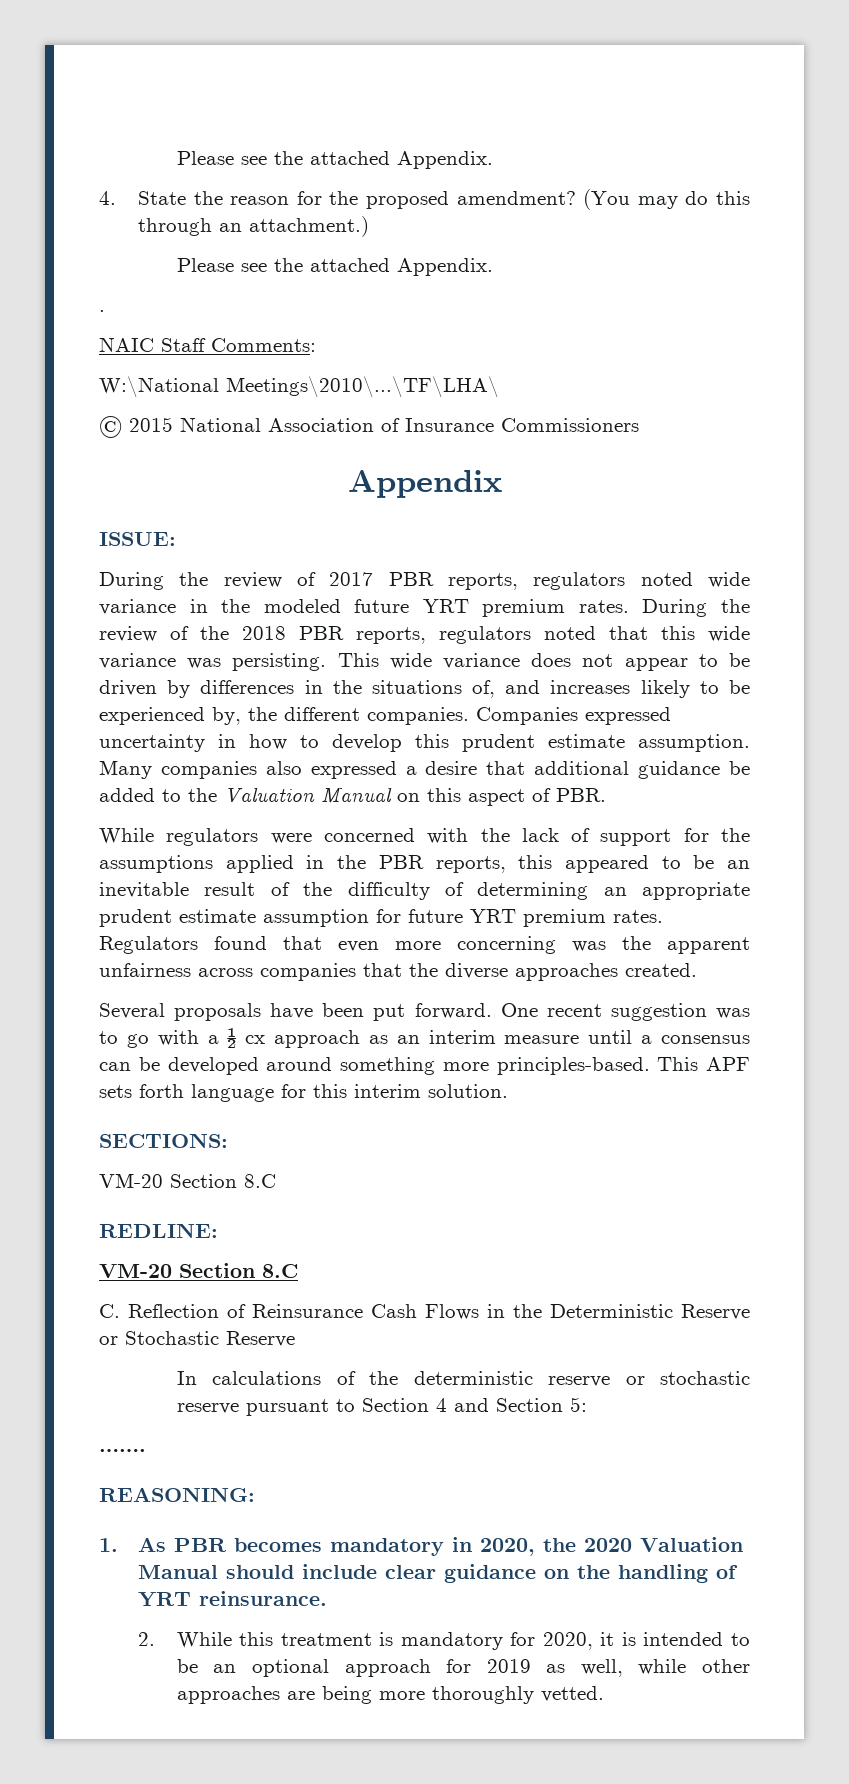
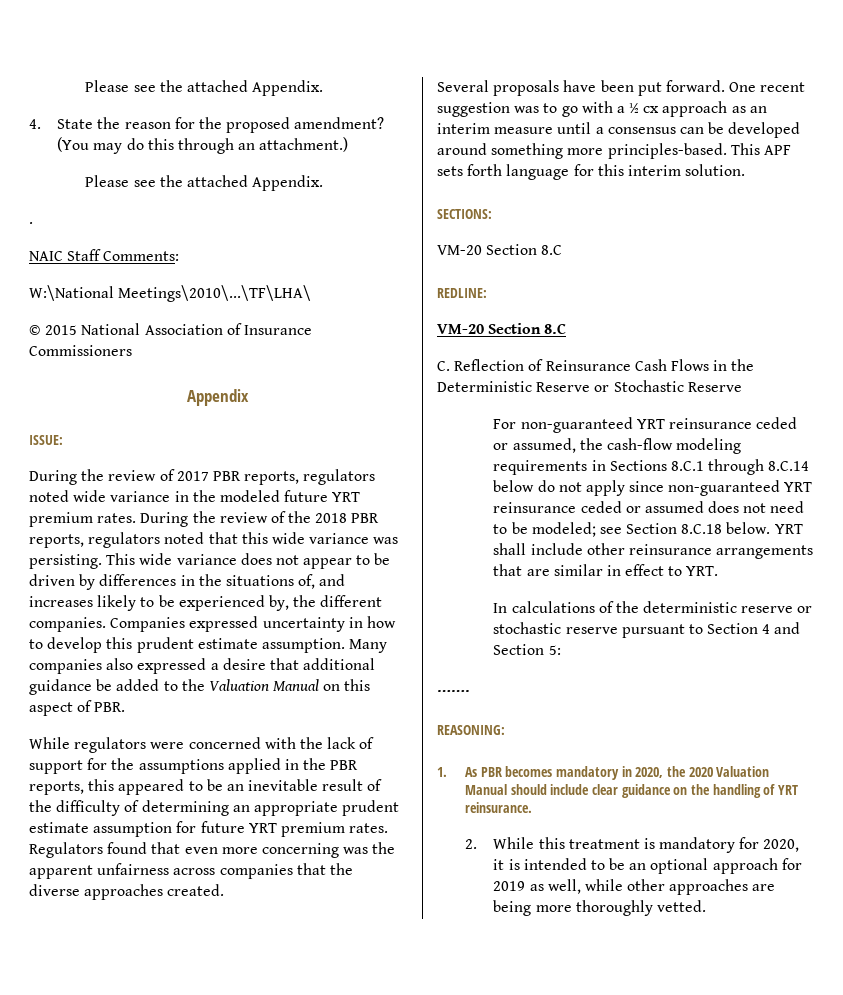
(295, 1339) none -> [493,417,798,433] [493,438,742,454] [493,459,810,475] [493,480,813,496] [493,501,805,513] [493,522,803,537] [493,543,814,559] [493,564,719,576] // For non-guaranteed YRT reinsurance ceded or assumed, the cash-flow modeling requirements in Sections 8.C.1 through 8.C.14 below do not apply since non-guaranteed YRT reinsurance ceded or assumed does not need to be modeled; see Section 8.C.18 below. YRT shall include other reinsurance arrangements that are similar in effect to YRT.

